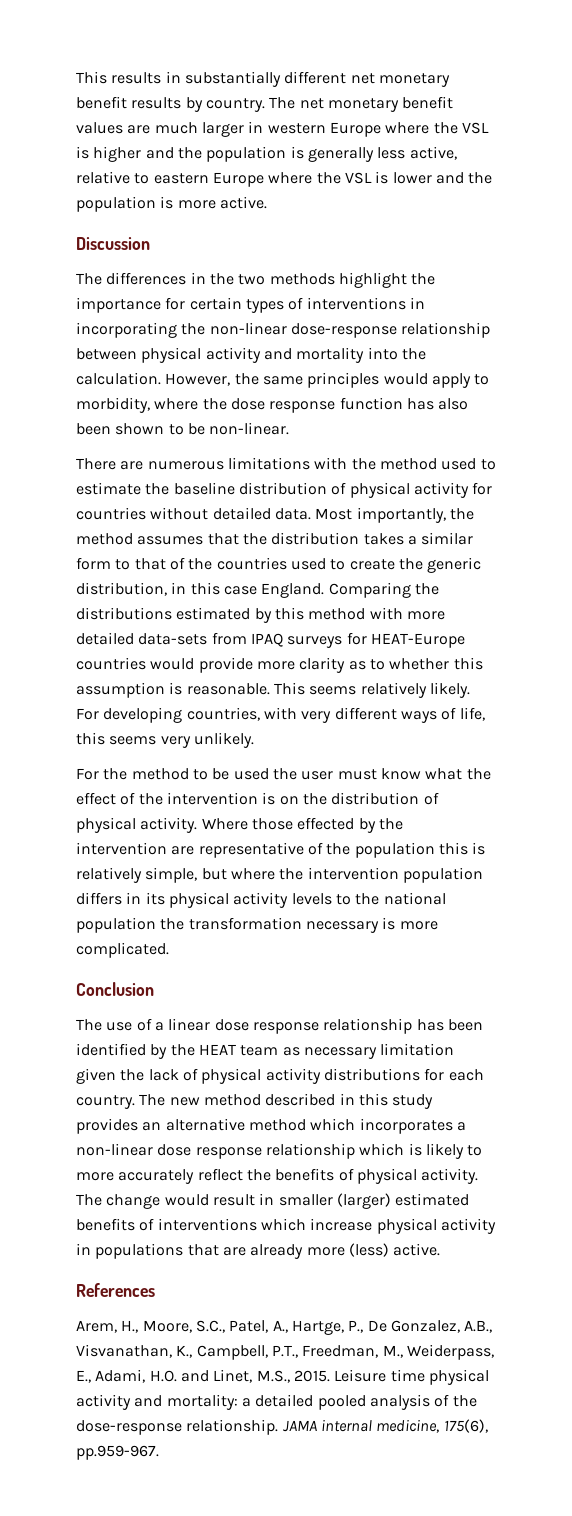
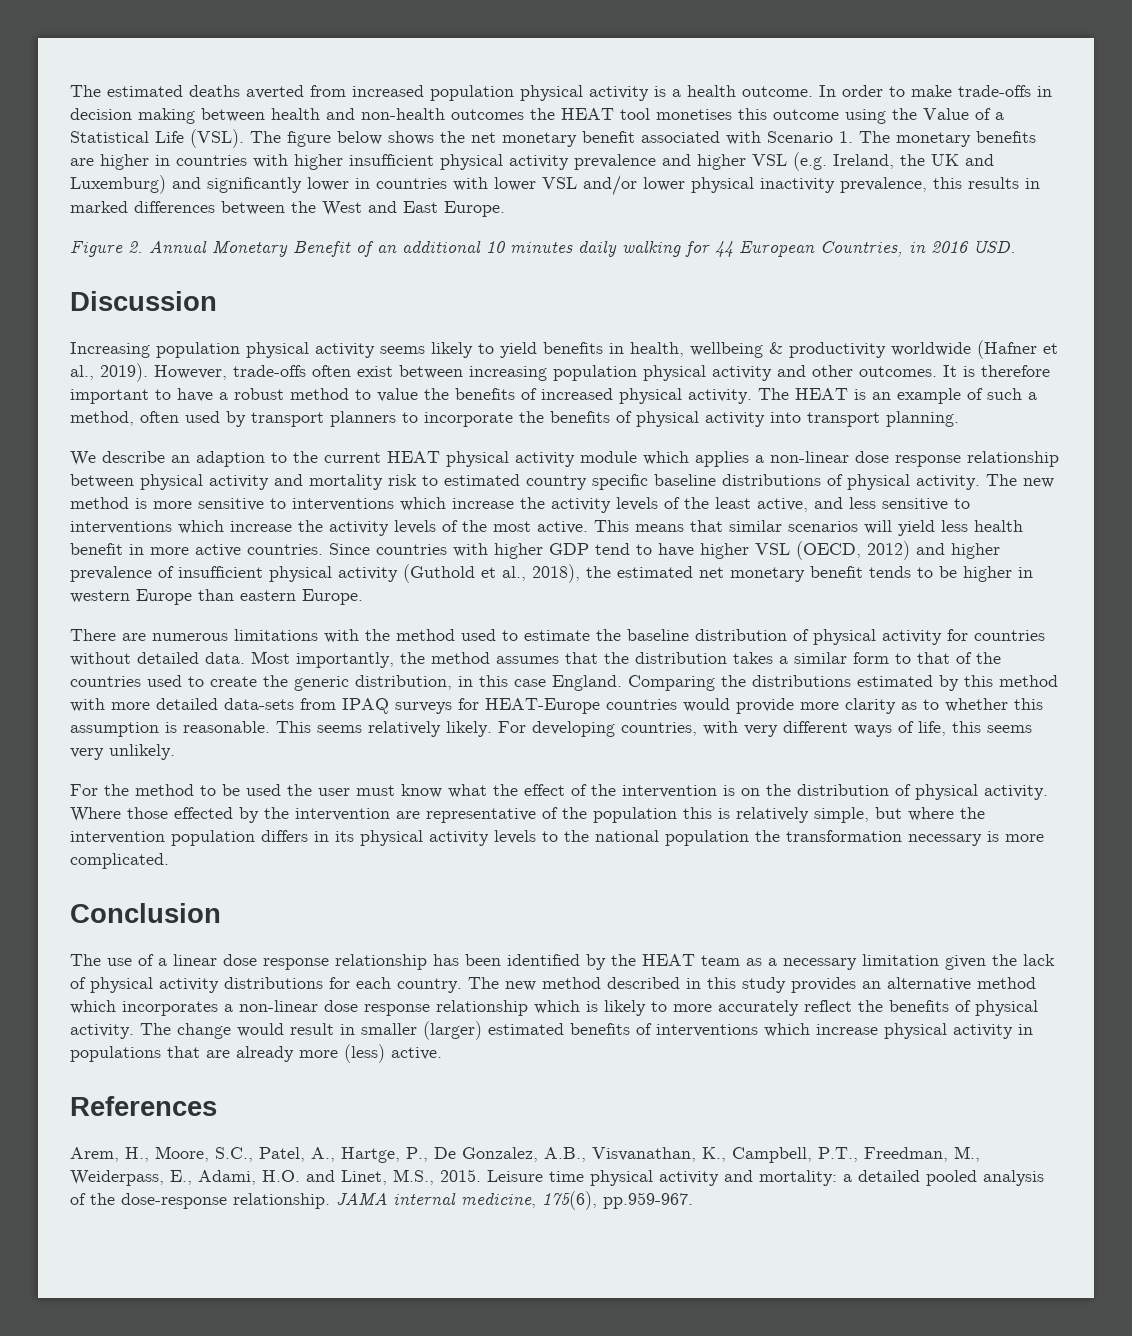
[76,71,450,87] [76,96,454,112] [76,121,489,137] [76,146,457,162] [76,171,493,187] [76,196,267,212] [76,237,150,250] [76,272,436,288] [76,297,425,313] [76,322,397,338] This results in substantially different net monetary benefit results by country. The net monetary benefit values are much larger in western Europe where the VSL is higher and the population is generally less active, relative to eastern Europe where the VSL is lower and the population is more active. // Discussion // The differences in the two methods highlight the importance for certain types of interventions in incorporating the non-linear dose-response -> [70,85,1052,101] [70,108,1004,124] [70,129,1036,148] [70,152,994,171] [70,175,1040,196] [70,201,505,217] [70,240,1016,257] [70,291,217,311] [70,340,1058,359] [70,363,1050,382] [70,388,1037,404] [70,411,959,427] [70,451,961,467] The estimated deaths averted from increased population physical activity is a health outcome. In order to make trade-offs in decision making between health and non-health outcomes the HEAT tool monetises this outcome using the Value of a Statistical Life (VSL). The figure below shows the net monetary benefit associated with Scenario 1. The monetary benefits are higher in countries with higher insufficient physical activity prevalence and higher VSL (e.g. Ireland, the UK and Luxemburg) and significantly lower in countries with lower VSL and/or lower physical inactivity prevalence, this results in marked differences between the West and East Europe. // Figure 2. Annual Monetary Benefit of an additional 10 minutes daily walking for 44 European Countries, in 2016 USD. // Discussion // Increasing population physical activity seems likely to yield benefits in health, wellbeing & productivity worldwide (Hafner et al., 2019). However, trade-offs often exist between increasing population physical activity and other outcomes. It is therefore important to have a robust method to value the benefits of increased physical activity. The HEAT is an example of such a method, often used by transport planners to incorporate the benefits of physical activity into transport planning. // We describe an adaption to the current HEAT physical activity module which applies a non-linear dose response
[367,347,426,360] [76,372,490,388] [76,397,469,413] [76,422,290,435] into the calculation. However, the same principles would apply to morbidity, where the dose response function has also been shown to be non-linear. -> [388,474,1054,490] [70,497,970,513] [70,520,1023,536] [70,541,1000,560] [70,564,1033,583] [70,589,363,605] risk to estimated country specific baseline distributions of physical activity. The new method is more sensitive to interventions which increase the activity levels of the least active, and less sensitive to interventions which increase the activity levels of the most active. This means that similar scenarios will yield less health benefit in more active countries. Since countries with higher GDP tend to have higher VSL (OECD, 2012) and higher prevalence of insufficient physical activity (Guthold et al., 2018), the estimated net monetary benefit tends to be higher in western Europe than eastern Europe.
(300, 1051) none -> [768,958,777,966] a

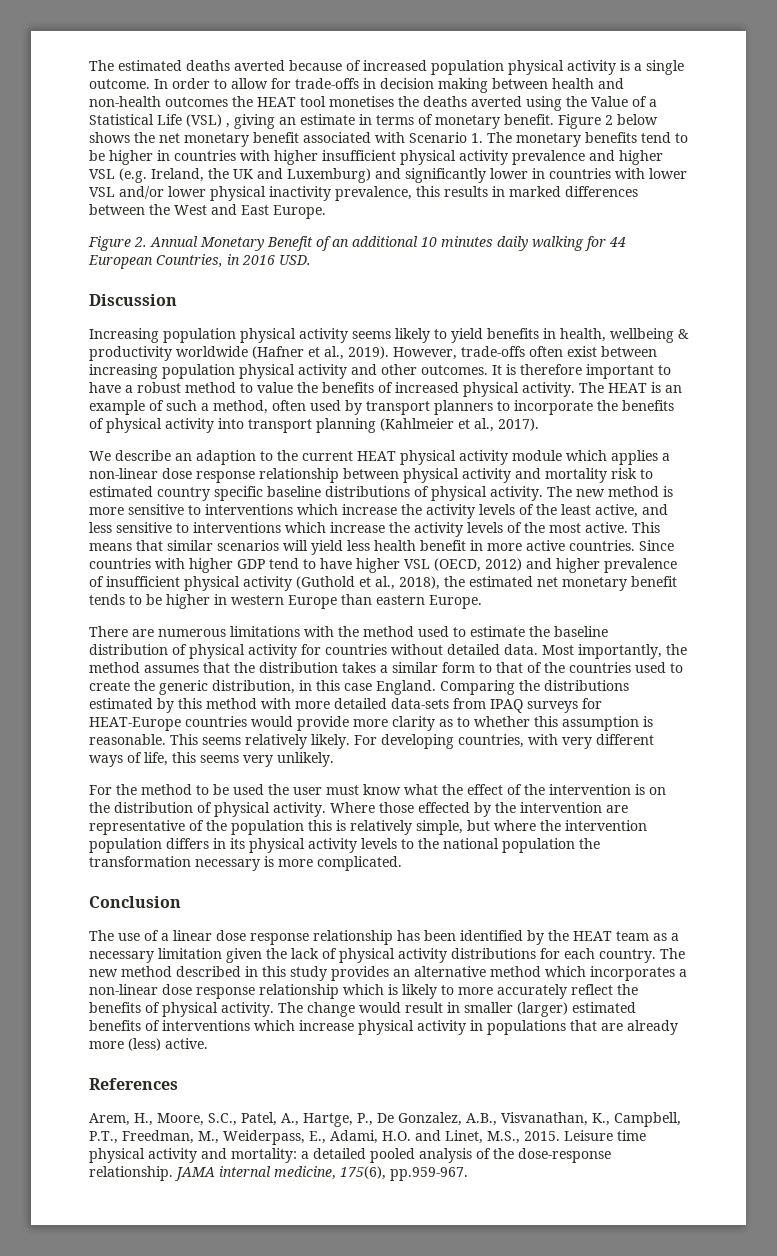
[310,85,346,97] from -> [289,60,361,71] because of
[687,85,736,97] health -> [646,60,684,75] single
[911,85,952,97] make -> [231,78,291,89] allow for
[738,108,839,120] this outcome -> [398,96,522,107] the deaths averted
[190,129,331,148] (VSL). The figure -> [186,114,613,129] (VSL) , giving an estimate in terms of monetary benefit. Figure 2
[70,158,94,166] are -> [641,132,688,143] [89,150,105,161] tend to be
[886,411,959,427] planning. -> [316,418,539,433] planning (Kahlmeier et al., 2017).

